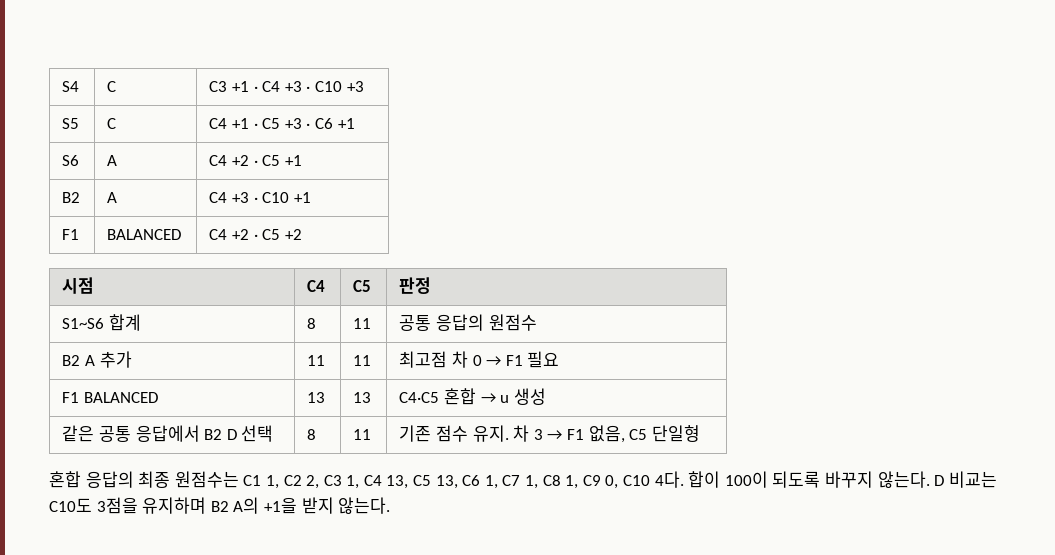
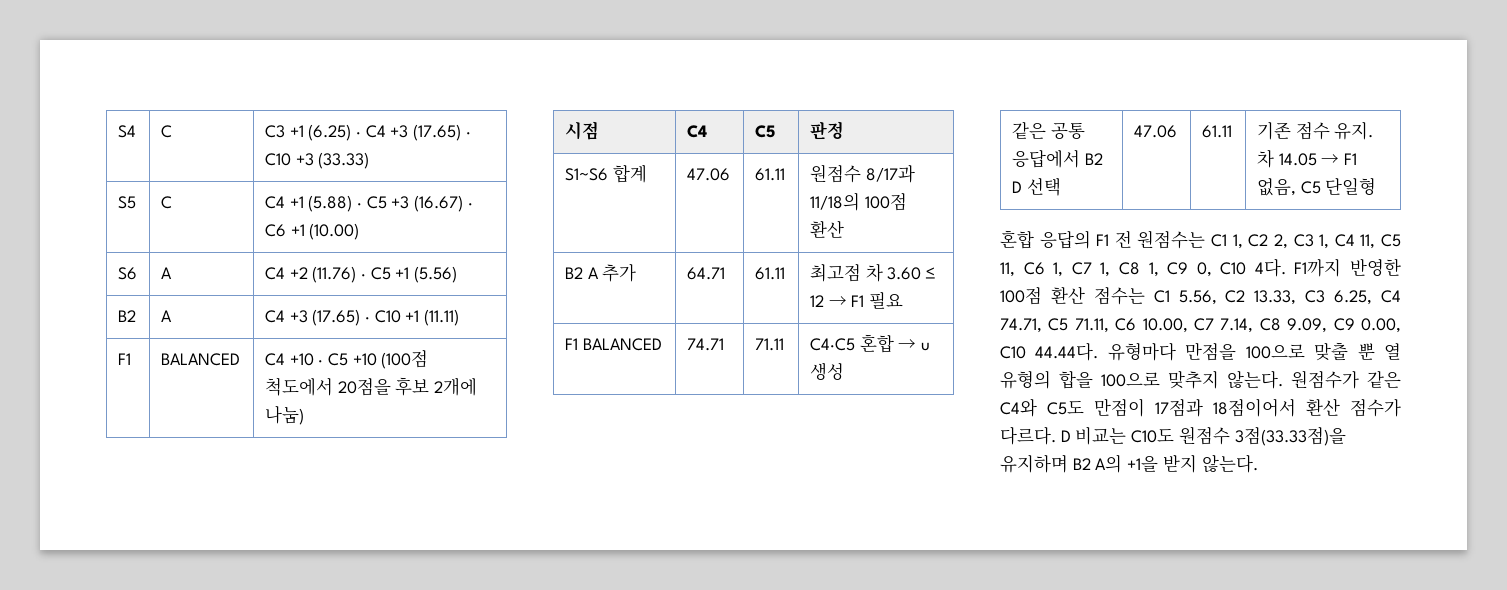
(250, 86) none -> [308,124,352,141] (6.25)
(302, 86) none -> [413,124,462,141] (17.65)
(364, 86) none -> [318,152,370,169] (33.33)
(250, 123) none -> [308,195,353,212] (5.88)
(302, 123) none -> [414,195,464,212] (16.67)
(355, 123) none -> [309,223,360,240] (10.00)
(250, 160) none -> [312,266,357,283] (11.76)
(302, 160) none -> [414,266,458,283] (5.56)
(250, 197) none -> [312,309,361,326] (17.65)
(311, 197) none -> [424,309,460,326] (11.11)
[232,229,302,240] +2 · C5 +2 -> [289,350,429,369] [264,377,478,396] [264,405,304,425] +10 · C5 +10 (100점 척도에서 20점을 후보 2개에 나눔)
[307,318,317,329] [353,318,372,329] [399,314,537,331] 8 | 11 | 공통 응답의 원점수 -> [686,168,730,181] [754,168,785,181] [809,164,915,183] [809,192,907,211] [809,220,844,238] 47.06 | 61.11 | 원점수 8/17과 11/18의 100점 환산
[307,355,326,366] [353,355,372,366] 11 | 11 -> [686,267,725,280] [754,267,785,280] 64.71 | 61.11
[472,355,482,366] 0 -> [887,267,936,280] [809,295,824,307] 3.60 ≤ 12
[307,392,326,403] [353,392,372,403] 13 | 13 -> [686,338,724,351] [754,338,784,351] 74.71 | 71.11
[307,429,317,440] [353,429,372,440] 8 | 11 -> [1133,125,1177,138] [1201,125,1232,138] 47.06 | 61.11
[533,429,543,440] 3 -> [1278,153,1317,166] 14.05
[138,471,171,488] 최종 -> [1096,230,1132,248] F1 전
[386,475,458,489] 13, C5 13, -> [1360,234,1401,249] [1000,262,1015,277] 11, C5 11,
[688,471,930,488] 합이 100이 되도록 바꾸지 않는다. -> [1294,258,1401,277] [1000,286,1401,305] [1000,318,1401,333] [1000,342,1401,361] [1000,370,1401,389] [1000,398,1401,417] [1000,426,1056,445] F1까지 반영한 100점 환산 점수는 C1 5.56, C2 13.33, C3 6.25, C4 74.71, C5 71.11, C6 10.00, C7 7.14, C8 9.09, C9 0.00, C10 44.44다. 유형마다 만점을 100으로 맞출 뿐 열 유형의 합을 100으로 맞추지 않는다. 원점수가 같은 C4와 C5도 만점이 17점과 18점이어서 환산 점수가 다르다.
[96,497,138,514] 3점을 -> [1178,426,1346,446] 원점수 3점(33.33점)을

